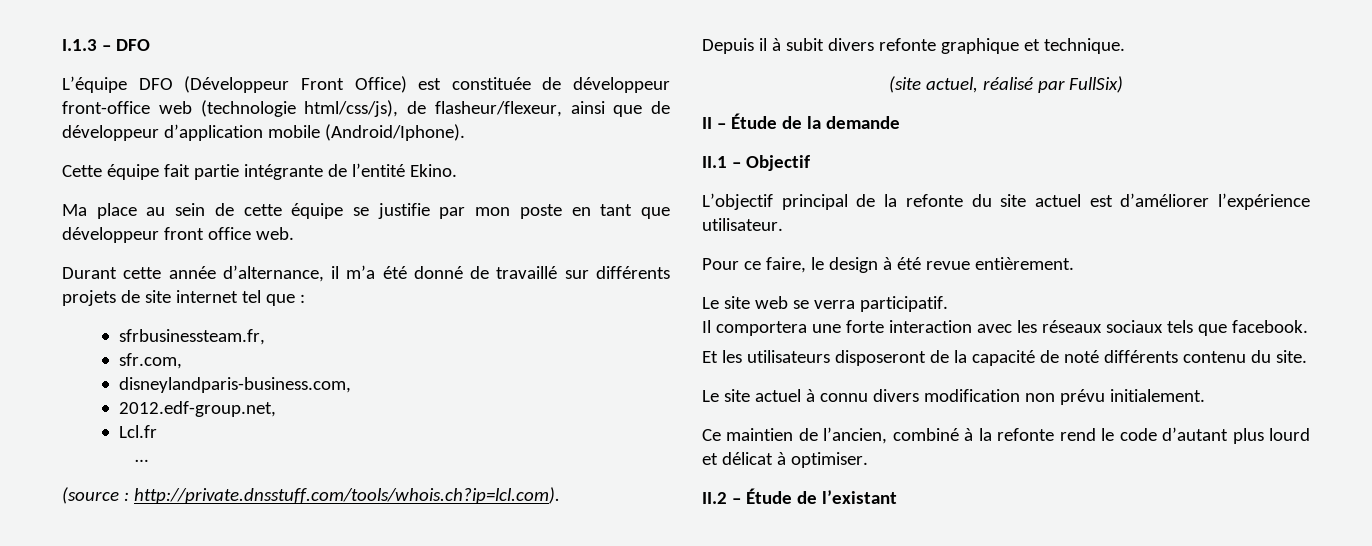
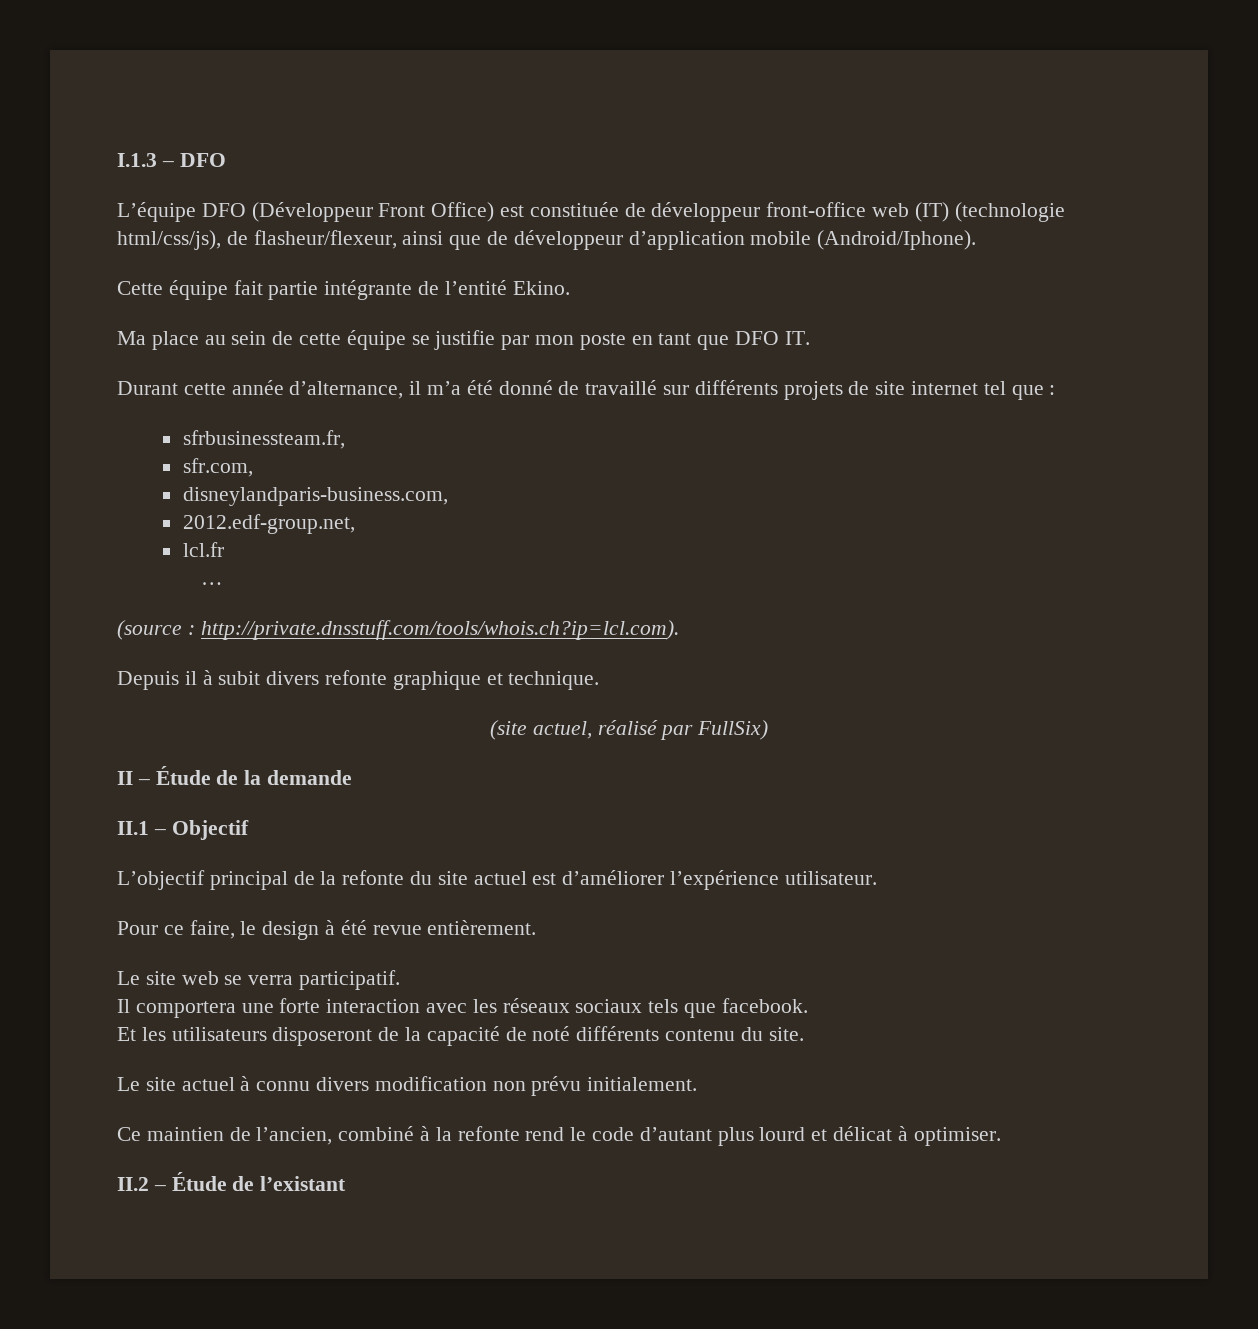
(192, 107) none -> [914,202,949,222] (IT)
[62,227,294,243] développeur front office web. -> [735,331,810,345] DFO IT.
[118,425,157,438] Lcl.fr -> [182,542,224,557] lcl.fr

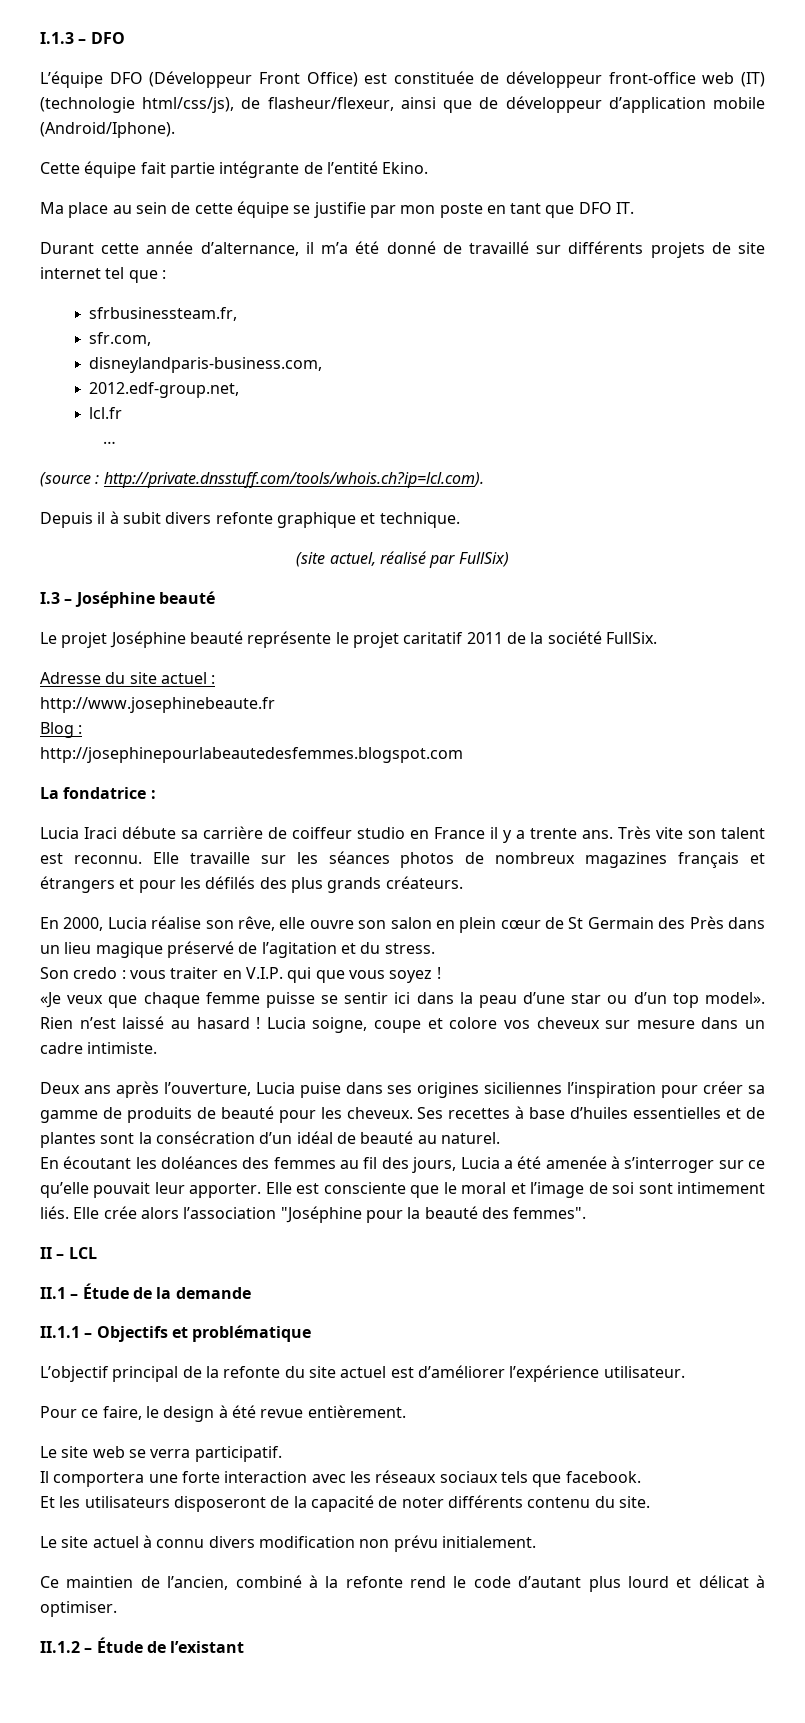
(769, 730) none -> [40,591,215,608] [40,631,657,648] [40,672,216,684] [40,697,275,713] [40,722,83,738] [40,747,463,763] [40,787,156,799] [40,826,765,843] [40,851,765,868] [40,876,463,893] [40,916,766,933] [40,941,435,958] [40,967,441,983] [40,992,765,1008] [40,1016,765,1033] [40,1042,158,1054] [40,1081,765,1098] [40,1106,766,1123] [40,1131,500,1148] [40,1156,766,1173] [40,1182,766,1198] [40,1206,587,1223] // I.3 – Joséphine beauté // Le projet Joséphine beauté représente le projet caritatif 2011 de la société FullSix. // Adresse du site actuel : // http://www.josephinebeaute.fr // Blog : // http://josephinepourlabeautedesfemmes.blogspot.com // La fondatrice : // Lucia Iraci débute sa carrière de coiffeur studio en France il y a trente ans. Très vite son talent est reconnu. Elle travaille sur les séances photos de nombreux magazines français et étrangers et pour les défilés des plus grands créateurs. // En 2000, Lucia réalise son rêve, elle ouvre son salon en plein cœur de St Germain des Près dans un lieu magique préservé de l’agitation et du stress. // Son credo : vous traiter en V.I.P. qui que vous soyez ! // «Je veux que chaque femme puisse se sentir ici dans la peau d’une star ou d’un top model». Rien n’est laissé au hasard ! Lucia soigne, coupe et colore vos cheveux sur mesure dans un cadre intimiste. // Deux ans après l’ouverture, Lucia puise dans ses origines siciliennes l’inspiration pour créer sa gamme de produits de beauté pour les cheveux. Ses recettes à base d’huiles essentielles et de plantes sont la consécration d’un idéal de beauté au naturel. // En écoutant les doléances des femmes au fil des jours, Lucia a été amenée à s’interroger sur ce qu’elle pouvait leur apporter. Elle est consciente que le moral et l’image de soi sont intimement liés. Elle crée alors l’association "Joséphine pour la beauté des femmes".
(150, 782) none -> [68,1247,97,1259] [40,1287,79,1299] LCL // II.1 –
[117,820,249,840] II.1 – Objectif -> [40,1325,312,1342] II.1.1 – Objectifs et problématique
[532,1026,571,1041] noté -> [401,1497,444,1508] noter
[117,1177,149,1191] II.2 -> [40,1641,80,1653] II.1.2

